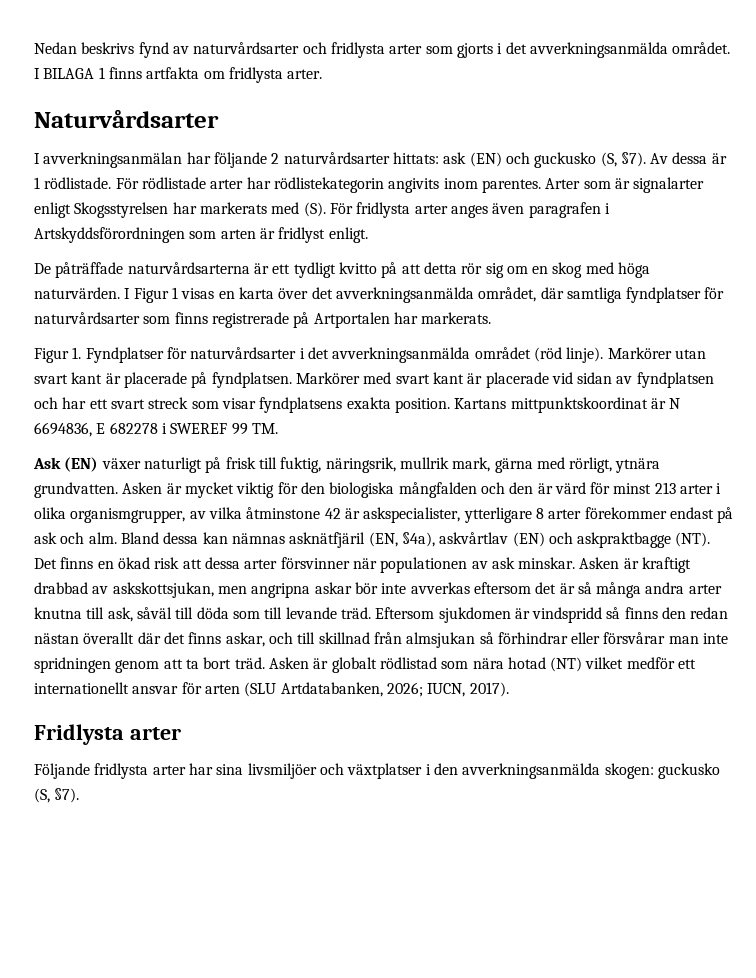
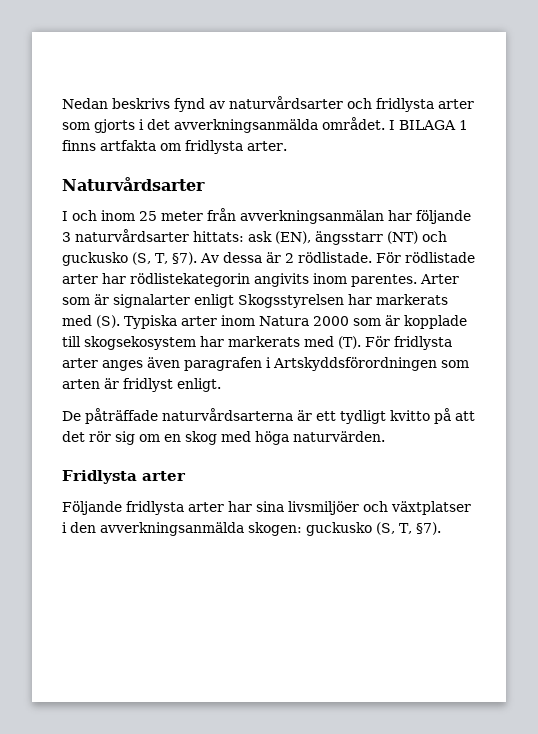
(40, 158) none -> [72,208,236,221] och inom 25 meter från
[271,153,280,164] 2 -> [62,232,71,242] 3
[469,152,502,167] (EN) -> [275,231,418,245] (EN), ängsstarr (NT)
(617, 159) none -> [155,253,168,264] T,
[34,177,40,189] 1 -> [284,253,294,263] 2
(326, 209) none -> [124,315,467,329] [62,336,361,350] Typiska arter inom Natura 2000 som är kopplade till skogsekosystem har markerats med (T).
[423,262,457,274] detta -> [62,431,85,442] det
[124,287,725,303] [34,312,492,328] [34,347,706,363] [34,372,714,388] [34,397,681,413] [34,422,278,437] [33,457,661,473] [34,482,722,498] [34,507,734,523] [34,532,711,548] [34,557,692,573] [34,582,722,598] [34,607,729,623] [34,632,729,648] [34,657,697,673] [34,682,509,697] I Figur 1 visas en karta över det avverkningsanmälda området, där samtliga fyndplatser för naturvårdsarter som finns registrerade på Artportalen har markerats. // Figur 1. Fyndplatser för naturvårdsarter i det avverkningsanmälda området (röd linje). Markörer utan svart kant är placerade på fyndplatsen. Markörer med svart kant är placerade vid sidan av fyndplatsen och har ett svart streck som visar fyndplatsens exakta position. Kartans mittpunktskoordinat är N 6694836, E 682278 i SWEREF 99 TM. // Ask (EN) växer naturligt på frisk till fuktig, näringsrik, mullrik mark, gärna med rörligt, ytnära grundvatten. Asken är mycket viktig för den biologiska mångfalden och den är värd för minst 213 arter i olika organismgrupper, av vilka åtminstone 42 är askspecialister, ytterligare 8 arter förekommer endast på ask och alm. Bland dessa kan nämnas asknätfjäril (EN, §4a), askvårtlav (EN) och askpraktbagge (NT). Det finns en ökad risk att dessa arter försvinner när populationen av ask minskar. Asken är kraftigt drabbad av askskottsjukan, men angripna askar bör inte avverkas eftersom det är så många andra arter knutna till ask, såväl till döda som till levande träd. Eftersom sjukdomen är vindspridd så finns den redan nästan överallt där det finns askar, och till skillnad från almsjukan så förhindrar eller försvårar man inte spridningen genom att ta bort träd. Asken är globalt rödlistad som nära hotad (NT) vilket medför ett internationellt ansvar för arten (SLU Artdatabanken, 2026; IUCN, 2017). -> (385, 436) none
(50, 795) none -> [399,523,412,534] T,

